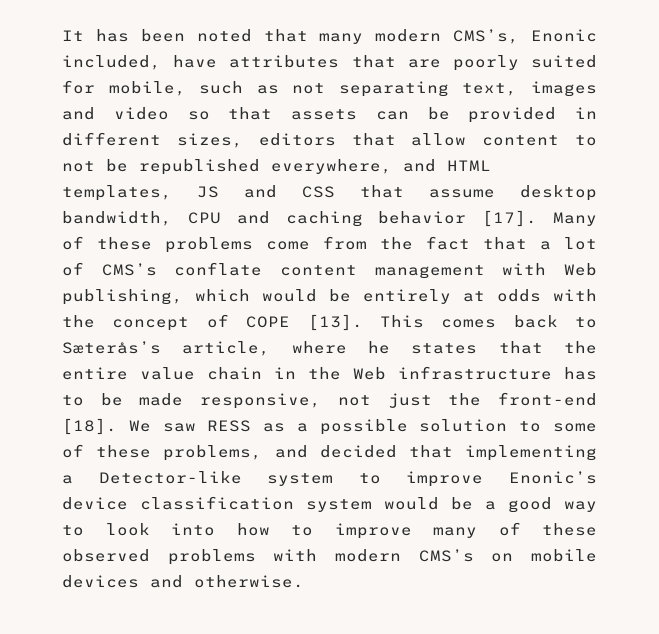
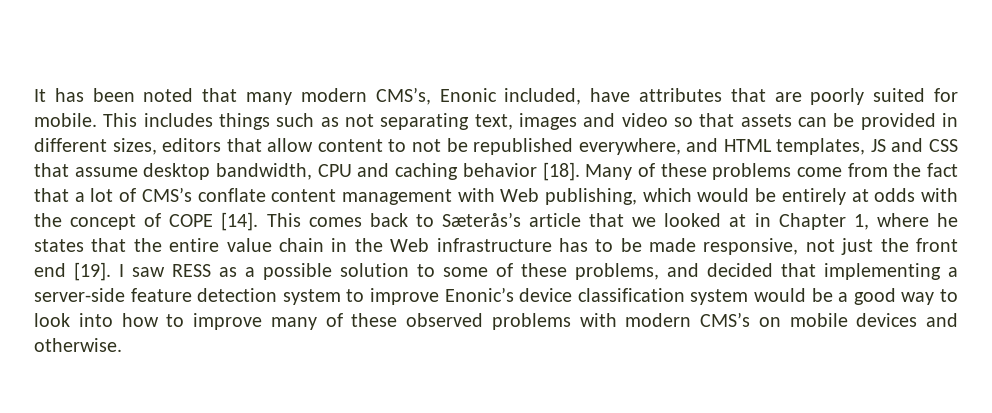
[108,81,186,96] mobile, -> [34,113,270,130] mobile. This includes things
[482,210,538,227] [17]. -> [542,162,580,181] [18].
[307,314,363,331] [13]. -> [221,212,259,231] [14].
[182,341,271,356] article, -> [529,213,869,230] article that we looked at in Chapter 1,
[498,392,597,406] [62,418,151,435] front-end [18]. We -> [916,238,959,252] [34,262,124,281] front end [19]. I
[98,471,242,484] Detector-like -> [34,288,278,302] server-side feature detection

